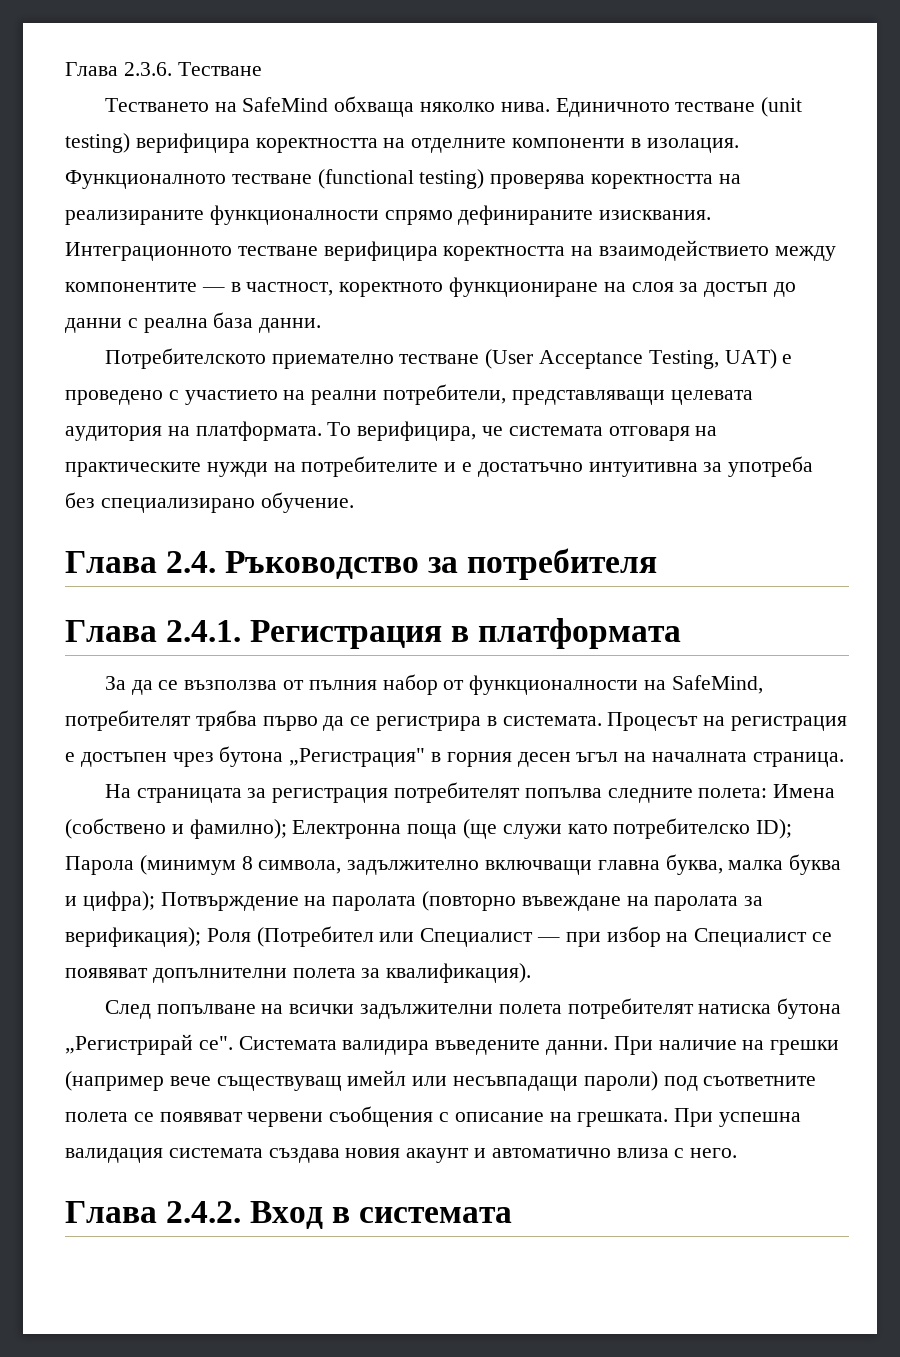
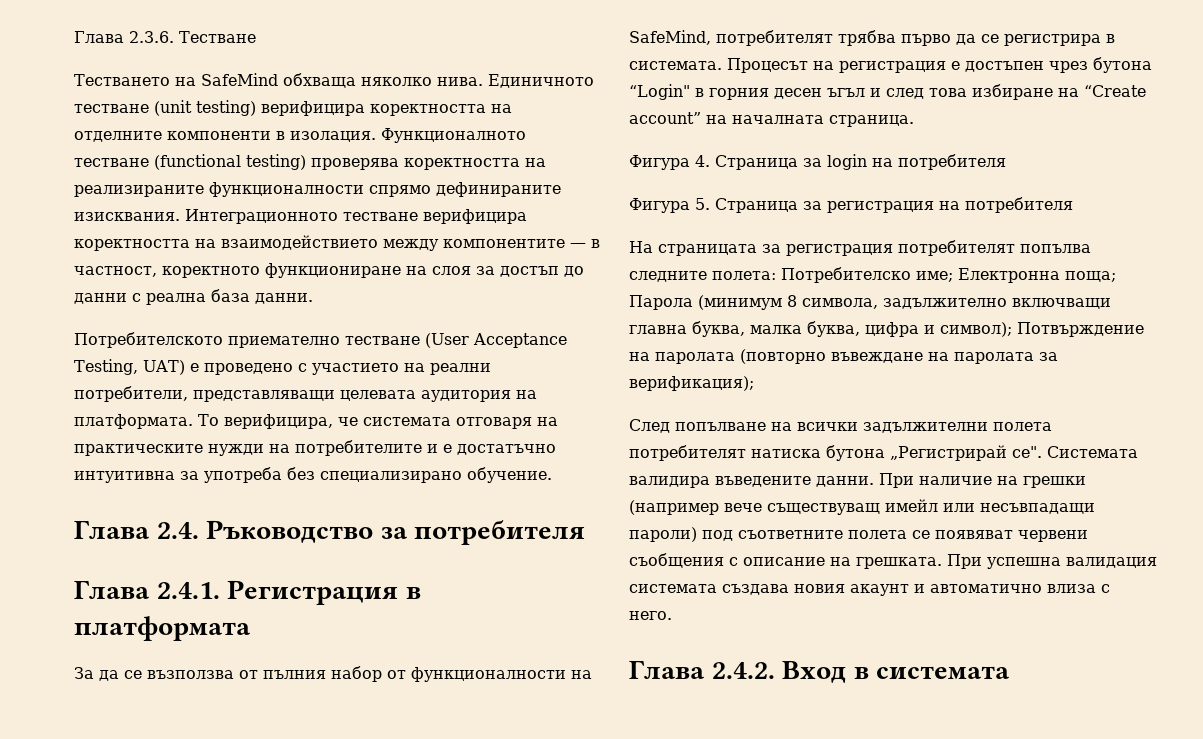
[289,748,426,767] „Регистрация" -> [629,84,690,100] “Login"
[624,752,844,767] на началната страница. -> [870,84,1146,100] [629,112,914,127] [629,154,1006,170] [629,197,1073,213] и след това избиране на “Create account” на началната страница. // Фигура 4. Страница за login на потребителя // Фигура 5. Страница за регистрация на потребителя
[773,784,836,798] [65,818,793,839] Имена (собствено и фамилно); Електронна поща (ще служи като потребителско ID); -> [781,267,1116,283] Потребителско име; Електронна поща;
[789,854,842,875] [65,891,155,911] буква и цифра); -> [807,321,1012,337] буква, цифра и символ);
[206,926,833,947] [65,963,532,983] Роля (Потребител или Специалист — при избор на Специалист се появяват допълнителни полета за квалификация). -> (754, 383) none

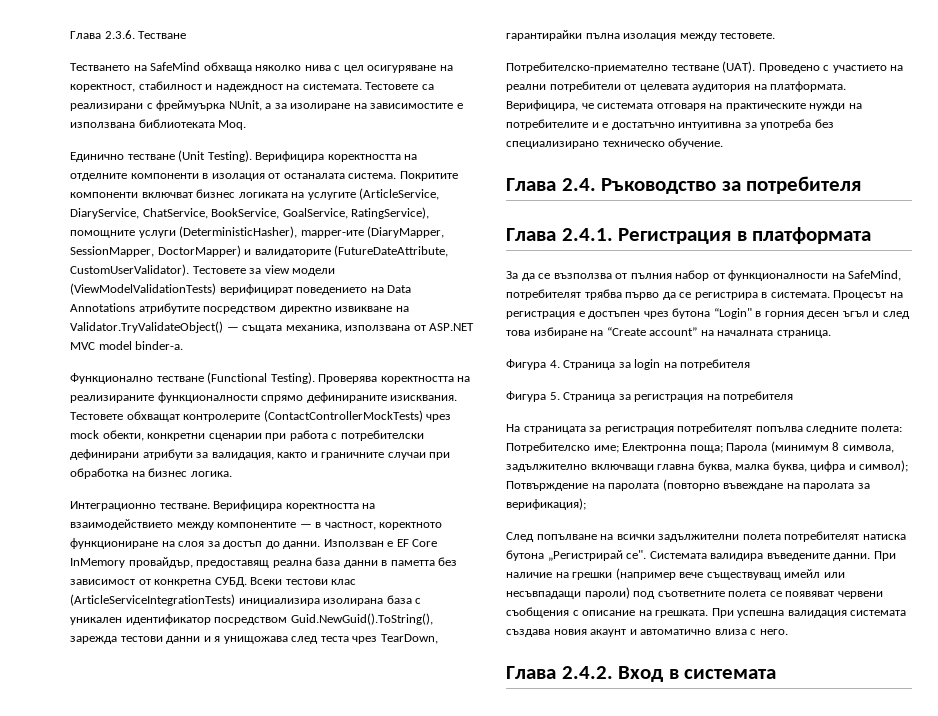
[437,74,594,88] [74,100,365,116] нива. Единичното тестване (unit testing) верифицира -> [304,65,453,73] [70,81,434,92] [70,100,463,111] [70,119,247,130] [70,150,325,162] нива с цел осигуряване на коректност, стабилност и надеждност на системата. Тестовете са реализирани с фреймуърка NUnit, а за изолиране на зависимостите е използвана библиотеката Moq. // Единично тестване (Unit Testing). Верифицира
[290,128,526,143] [74,154,399,170] изолация. Функционалното тестване (functional testing) проверява -> [211,171,458,181] [70,188,440,200] [70,207,430,219] [70,226,445,238] [70,245,449,257] [70,264,336,276] [70,283,412,295] [70,303,409,314] [70,321,475,333] [70,341,184,350] [70,372,378,384] изолация от останалата система. Покритите компоненти включват бизнес логиката на услугите (ArticleService, DiaryService, ChatService, BookService, GoalService, RatingService), помощните услуги (DeterministicHasher), mapper-ите (DiaryMapper, SessionMapper, DoctorMapper) и валидаторите (FutureDateAttribute, CustomUserValidator). Тестовете за view модели (ViewModelValidationTests) верифицират поведението на Data Annotations атрибутите посредством директно извикване на Validator.TryValidateObject() — същата механика, използвана от ASP.NET MVC model binder-а. // Функционално тестване (Functional Testing). Проверява
[185,209,527,224] Интеграционното тестване верифицира -> [70,410,452,422] [70,430,424,441] [70,449,451,460] [70,468,232,479] [70,500,283,511] Тестовете обхващат контролерите (ContactControllerMockTests) чрез mock обекти, конкретни сценарии при работа с потребителски дефинирани атрибути за валидация, както и граничните случаи при обработка на бизнес логика. // Интеграционно тестване. Верифицира
[74,289,313,305] [74,332,567,348] [74,359,293,375] данни с реална база данни. // Потребителското приемателно тестване (User Acceptance Testing, UAT) е проведено -> [283,539,438,549] [70,557,458,568] [70,577,357,587] [70,594,422,606] [70,613,433,625] [70,634,438,644] [506,30,776,41] [506,61,820,73] данни. Използван е EF Core InMemory провайдър, предоставящ реална база данни в паметта без зависимост от конкретна СУБД. Всеки тестови клас (ArticleServiceIntegrationTests) инициализира изолирана база с уникален идентификатор посредством Guid.NewGuid().ToString(), зарежда тестови данни и я унищожава след теста чрез TearDown, гарантирайки пълна изолация между тестовете. // Потребителско-приемателно тестване (UAT). Проведено
[74,386,335,402] потребители, представляващи -> [549,81,637,92] потребители от
[198,414,333,429] То верифицира, -> [506,100,578,111] Верифицира,
(462, 477) none -> [602,141,665,147] техническо

